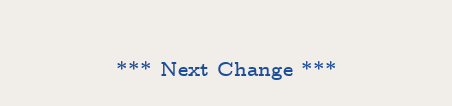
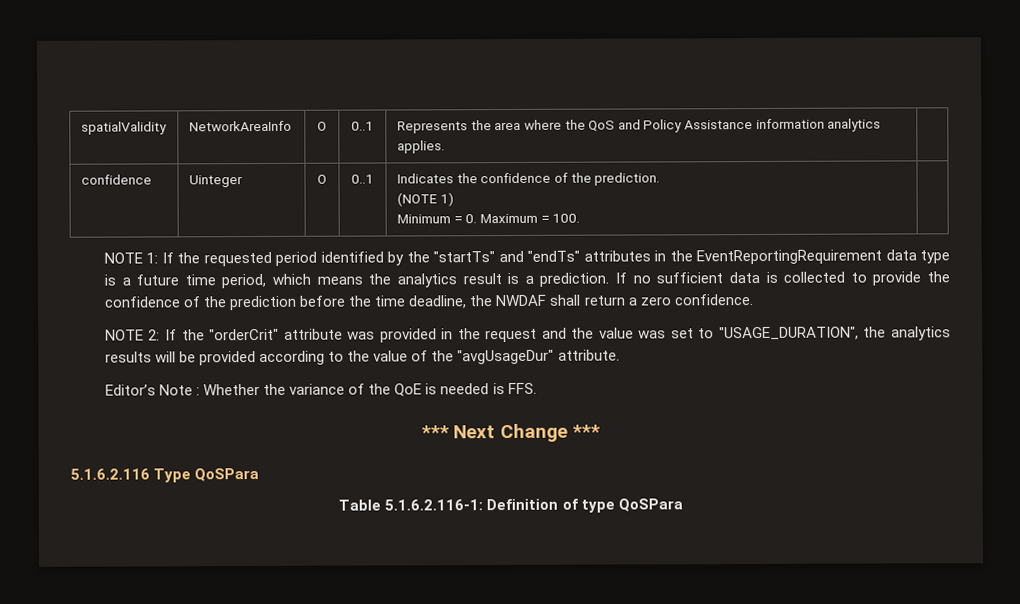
[115,61,337,80] *** Next Change *** -> [80,121,167,135] [188,120,292,132] [317,121,327,131] [351,121,374,131] [396,118,882,134] [396,140,445,154] [80,174,152,185] [188,175,243,188] [317,174,327,184] [351,174,374,184] [396,172,661,186] [396,192,454,207] [396,213,581,224] [103,249,951,267] [103,271,950,289] [103,294,754,311] [104,326,951,343] [104,349,620,366] [104,382,537,397] [421,423,601,443] [70,468,260,483] [338,498,683,513] spatialValidity | NetworkAreaInfo | O | 0..1 | Represents the area where the QoS and Policy Assistance information analytics applies. | // confidence | Uinteger | O | 0..1 | Indicates the confidence of the prediction. // (NOTE 1) // Minimum = 0. Maximum = 100. | // NOTE 1: If the requested period identified by the "startTs" and "endTs" attributes in the EventReportingRequirement data type is a future time period, which means the analytics result is a prediction. If no sufficient data is collected to provide the confidence of the prediction before the time deadline, the NWDAF shall return a zero confidence. // NOTE 2: If the "orderCrit" attribute was provided in the request and the value was set to "USAGE_DURATION", the analytics results will be provided according to the value of the "avgUsageDur" attribute. // Editor’s Note : Whether the variance of the QoE is needed is FFS. // *** Next Change *** // 5.1.6.2.116 Type QoSPara // Table 5.1.6.2.116-1: Definition of type QoSPara

